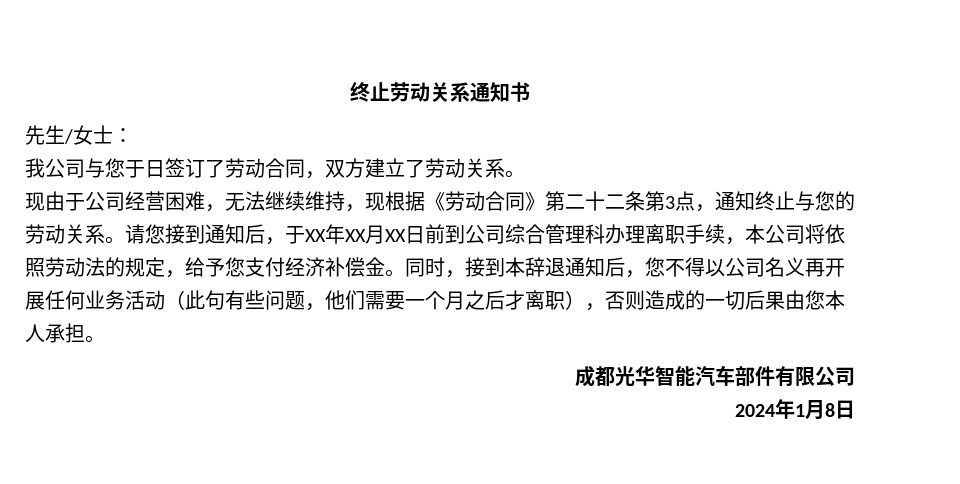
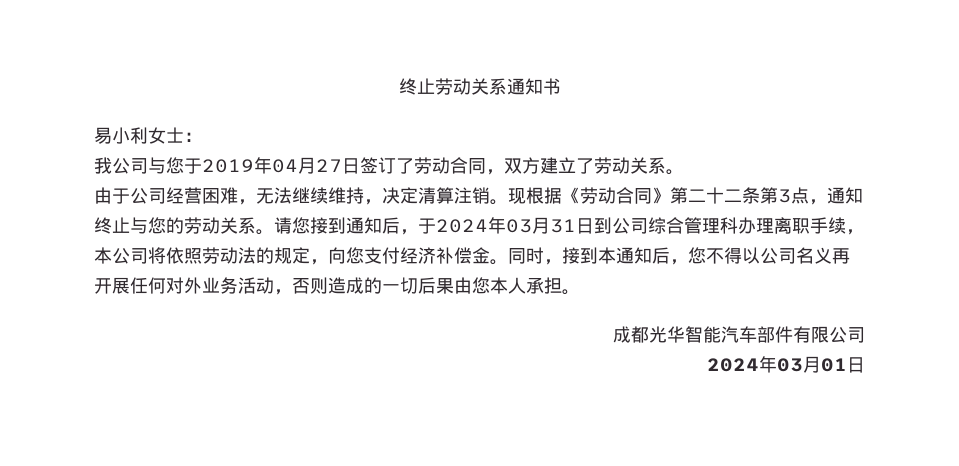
[25,125,73,145] 先生/ -> [94,127,148,144] 易小利
(145, 169) none -> [202,157,342,174] 2019年04月27
[25,192,45,211] 现 -> (684, 172) none
(365, 208) none -> [382,187,508,205] 决定清算注销。
[305,224,445,244] XX年XX月XX日前 -> [436,217,594,234] 2024年03月31日
[185,257,225,277] 给予 -> [328,247,346,264] 向
[525,257,565,277] 辞退 -> (616, 255) none
(85, 300) none -> [166,277,202,294] 对外
[165,290,585,311] （此句有些问题，他们需要一个月之后才离职） -> (274, 285) none
[795,400,835,420] 1月8 -> [777,356,847,373] 03月01

